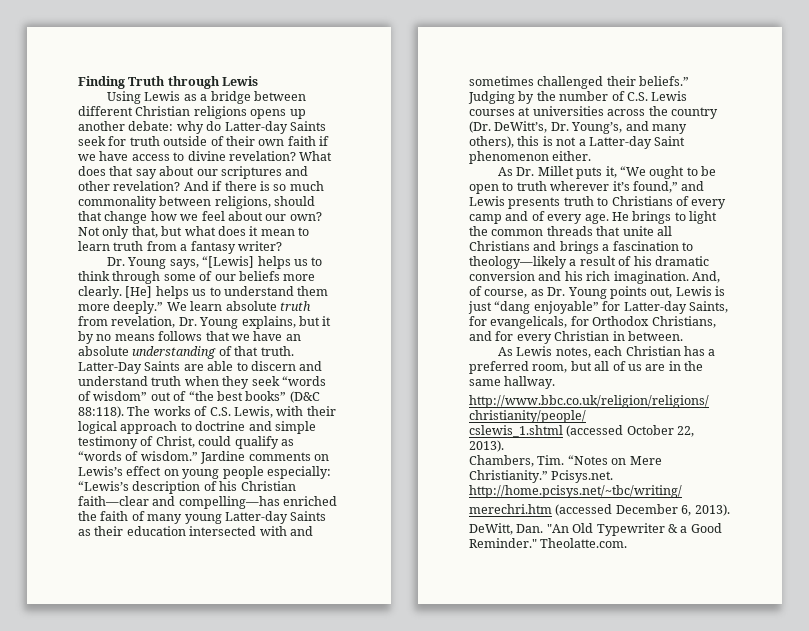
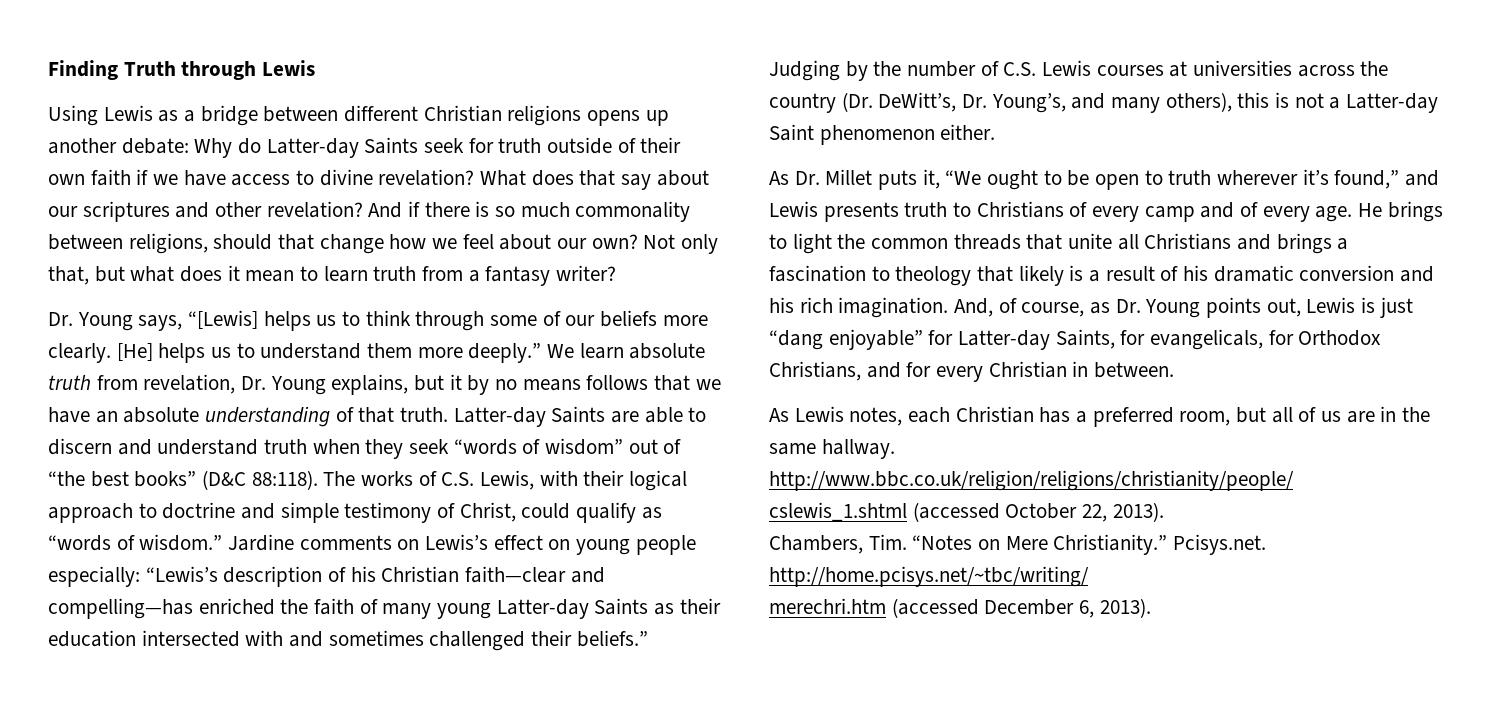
[176,121,204,134] why -> [194,138,233,158] Why
[78,362,142,374] Latter-Day -> [453,407,546,427] Latter-day
[469,256,567,269] theology—likely -> [895,265,1084,286] theology that likely is
[469,523,722,536] [469,538,628,548] // DeWitt, Dan. "An Old Typewriter & a Good Reminder." Theolatte.com. -> (1151, 608) none

